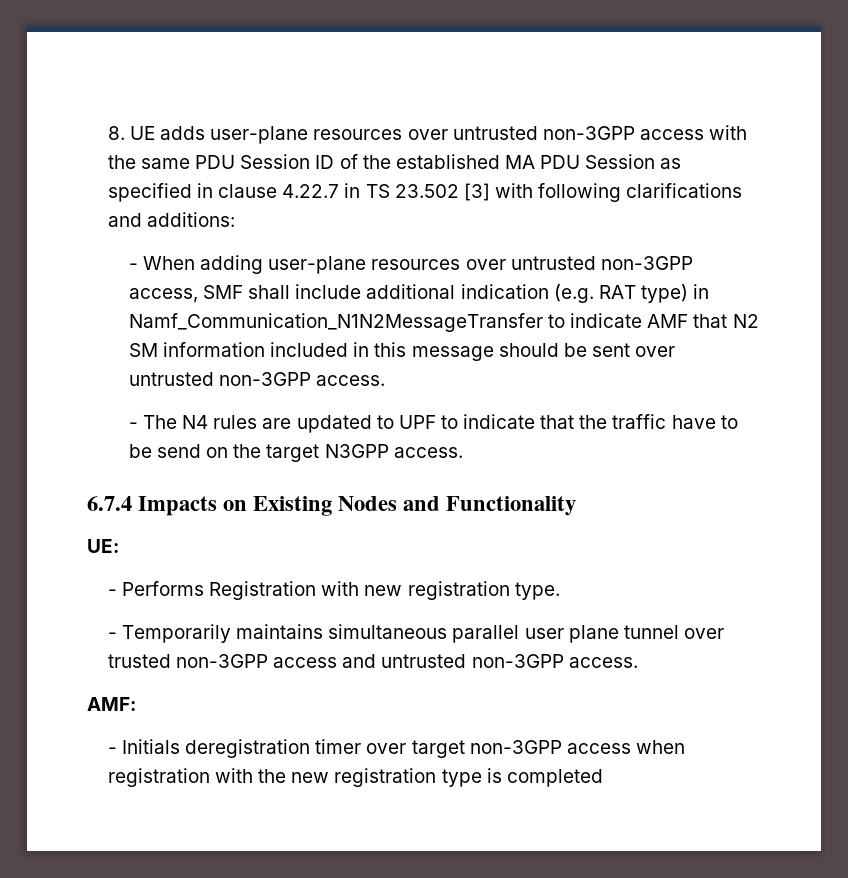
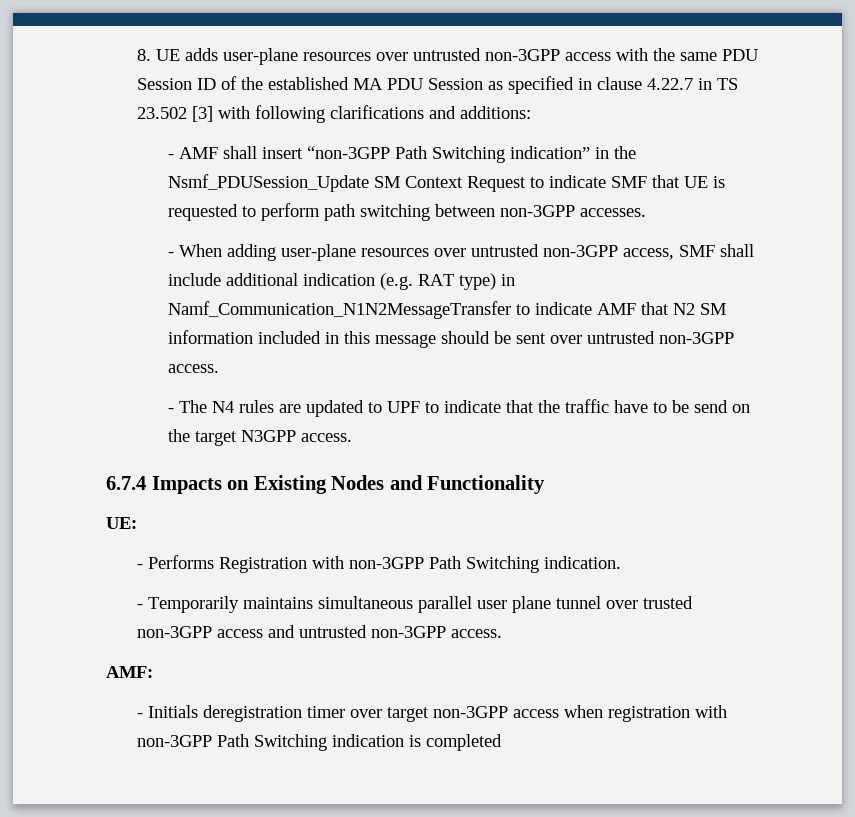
(236, 219) none -> [168,146,637,163] [168,174,726,192] [168,203,647,221] // - AMF shall insert “non-3GPP Path Switching indication” in the Nsmf_PDUSession_Update SM Context Request to indicate SMF that UE is requested to perform path switching between non-3GPP accesses.
[364,581,560,600] new registration type. -> [349,556,622,573] non-3GPP Path Switching indication.
[258,768,482,787] the new registration type -> [137,734,405,751] non-3GPP Path Switching indication

